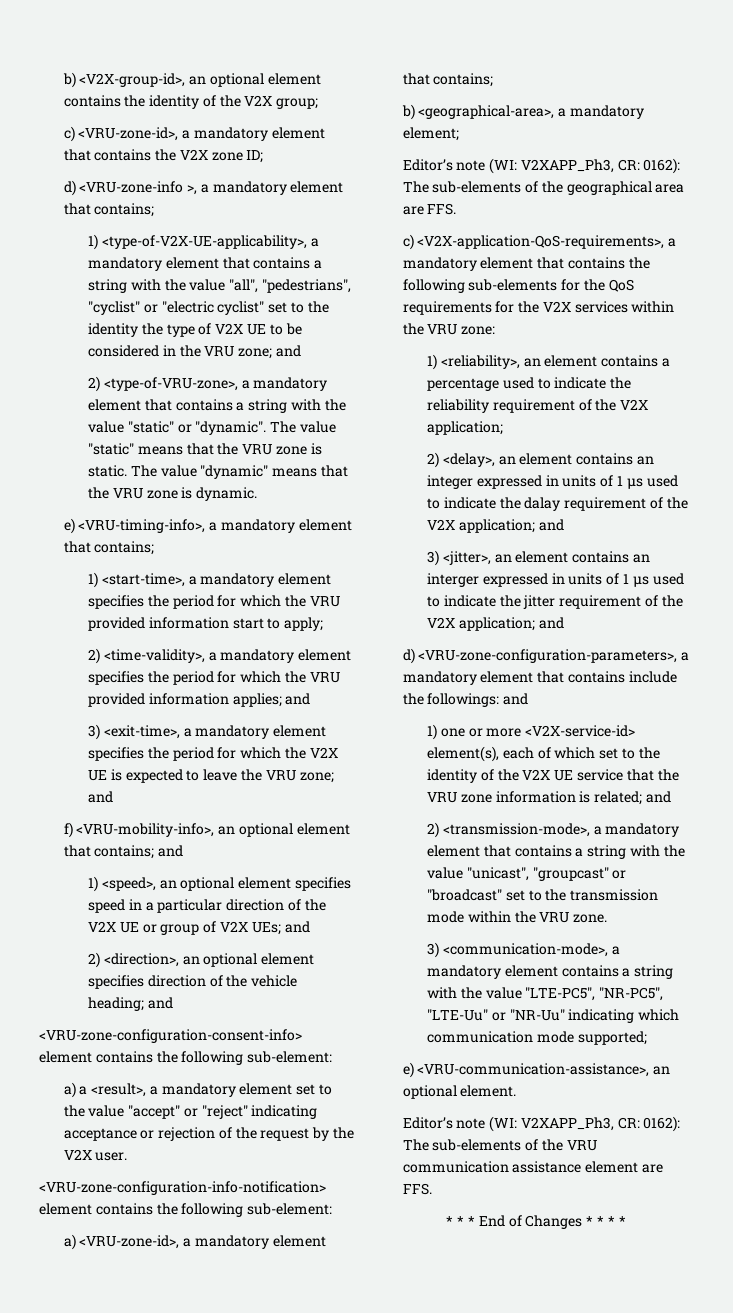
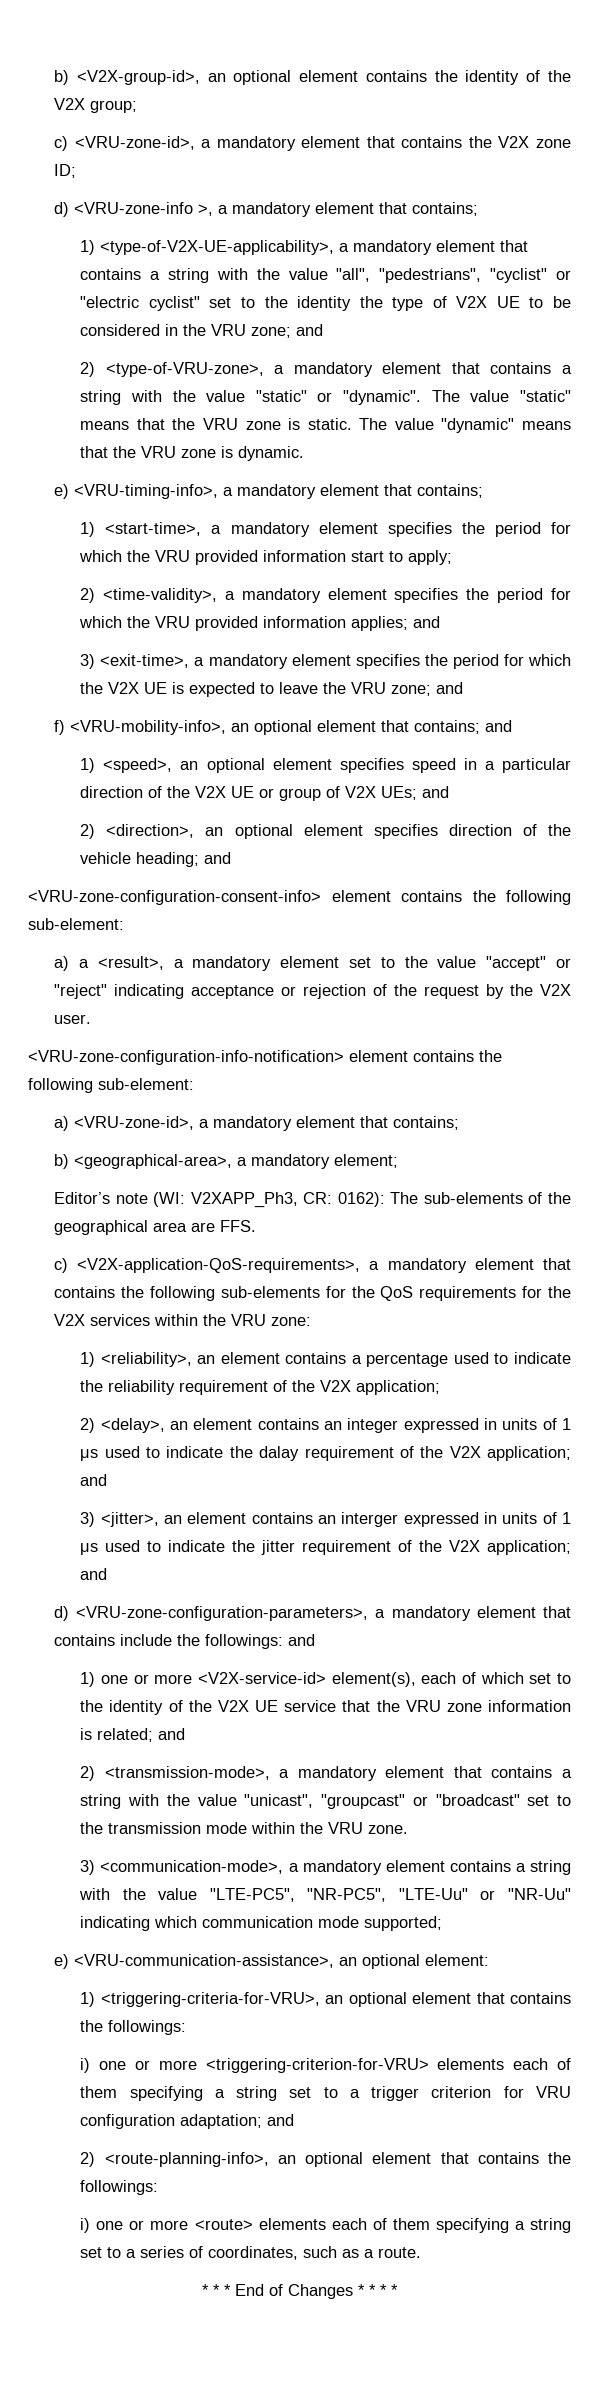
[460,1085,517,1097] [402,1116,681,1132] [402,1139,597,1151] [402,1161,663,1173] [402,1183,432,1195] element. // Editor’s note (WI: V2XAPP_Ph3, CR: 0162): The sub-elements of the VRU communication assistance element are FFS. -> [425,1954,490,1966] [80,1992,571,2007] [80,2020,187,2035] [80,2058,571,2073] [80,2086,571,2101] [80,2114,295,2129] [80,2152,572,2167] [80,2180,159,2195] [80,2218,572,2233] [80,2246,422,2260] element: // 1) <triggering-criteria-for-VRU>, an optional element that contains the followings: // i) one or more <triggering-criterion-for-VRU> elements each of them specifying a string set to a trigger criterion for VRU configuration adaptation; and // 2) <route-planning-info>, an optional element that contains the followings: // i) one or more <route> elements each of them specifying a string set to a series of coordinates, such as a route.

